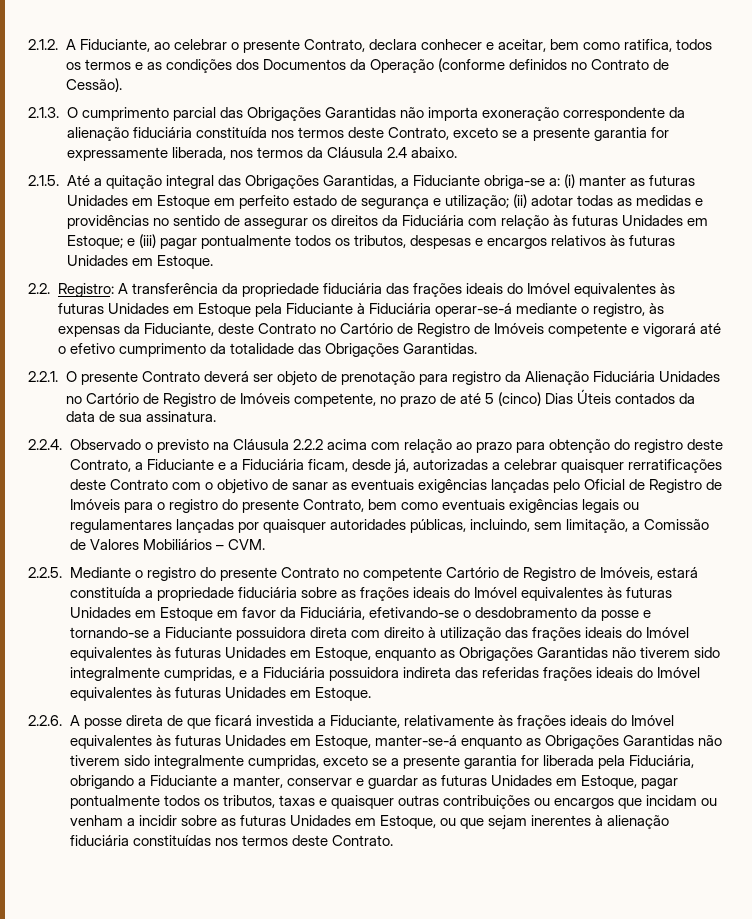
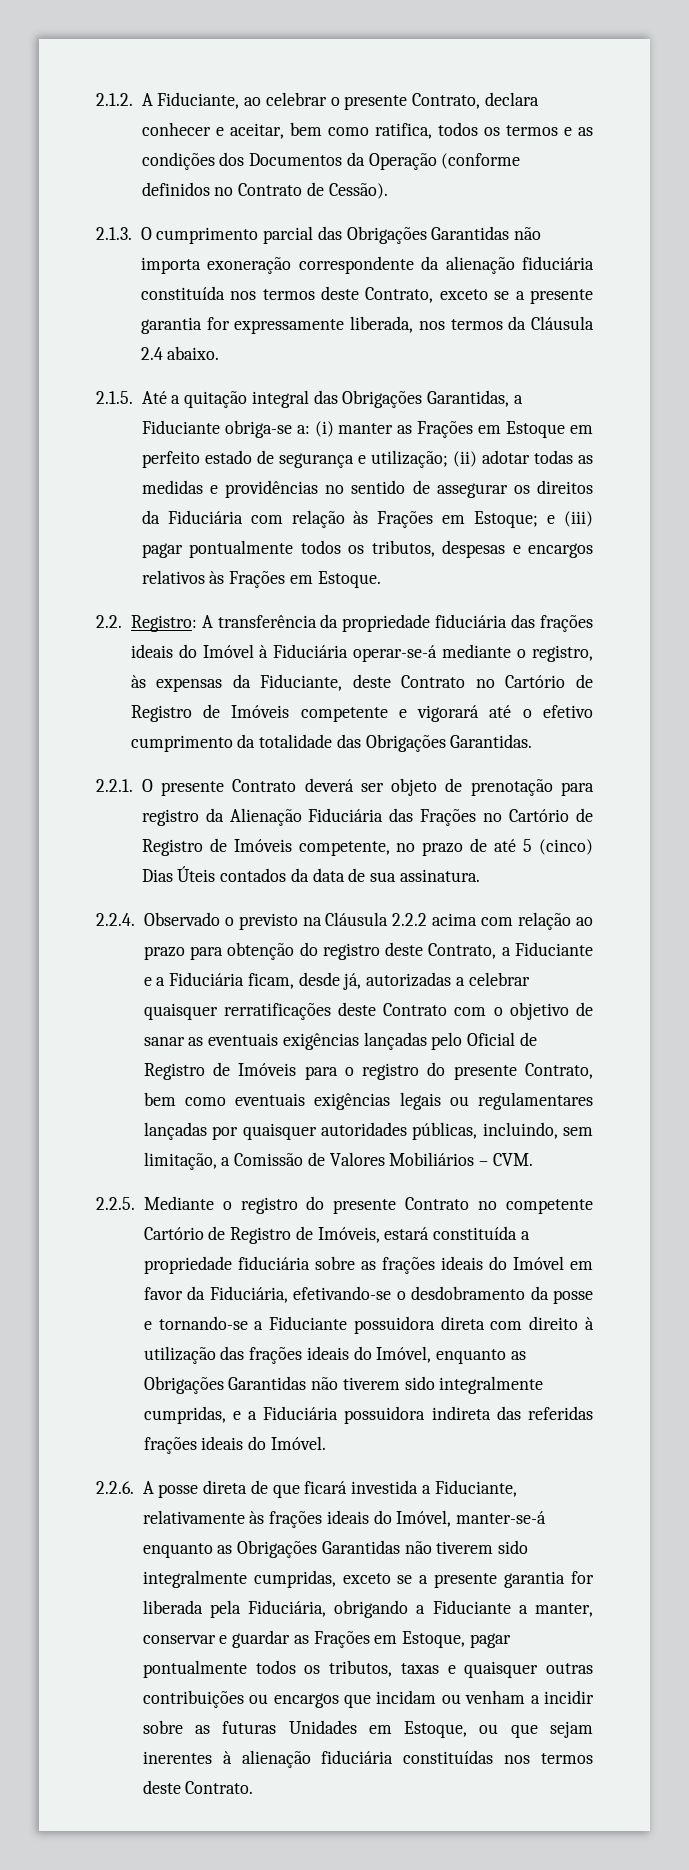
[649,175,696,186] [66,195,128,206] futuras Unidades -> [417,421,474,438] Frações
[572,215,684,226] futuras Unidades -> [377,511,434,528] Frações
[629,235,676,246] [66,255,128,266] futuras Unidades -> [229,571,286,588] Frações
[574,283,676,297] [57,303,353,317] equivalentes às futuras Unidades em Estoque pela Fiduciante -> (254, 651) none
[659,371,721,382] Unidades -> [389,808,477,826] das Frações
[521,587,673,601] [69,607,213,621] equivalentes às futuras Unidades em Estoque -> (564, 1263) none
[646,627,690,638] [69,647,371,661] Imóvel equivalentes às futuras Unidades em Estoque, -> [376,1346,432,1363] Imóvel,
[657,667,701,678] [69,687,371,701] Imóvel equivalentes às futuras Unidades em Estoque. -> [270,1436,326,1450] Imóvel.
[631,715,675,726] [69,735,371,749] Imóvel equivalentes às futuras Unidades em Estoque, -> [396,1510,452,1527] Imóvel,
[440,775,552,786] futuras Unidades -> [313,1631,370,1648] Frações

